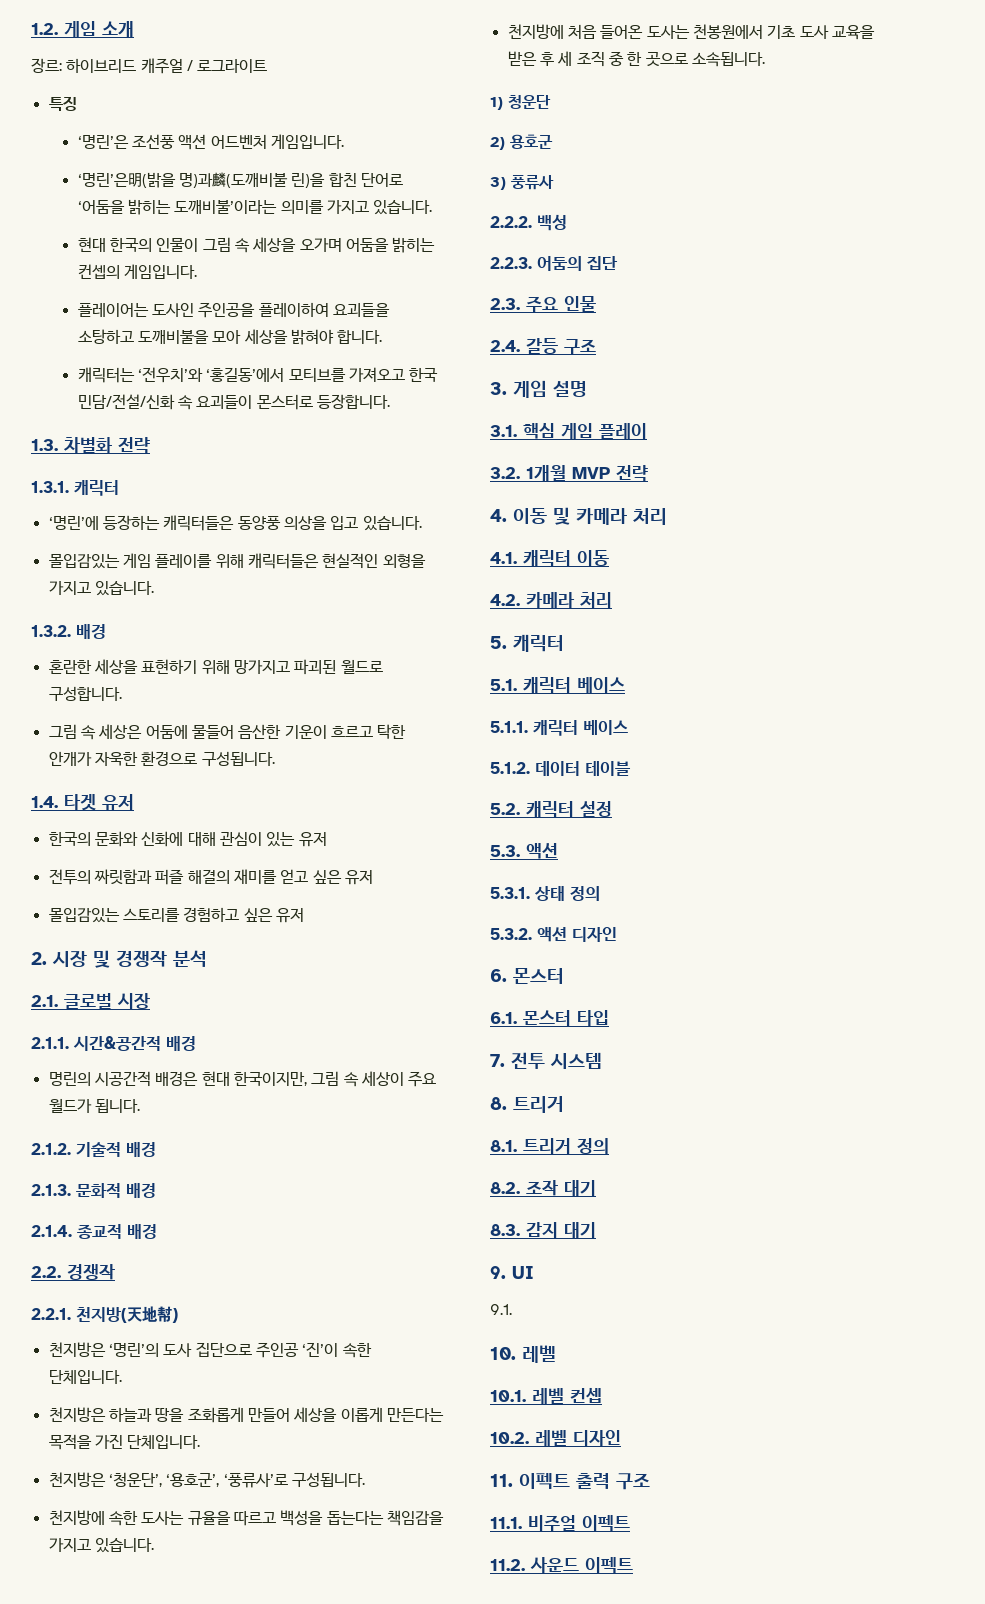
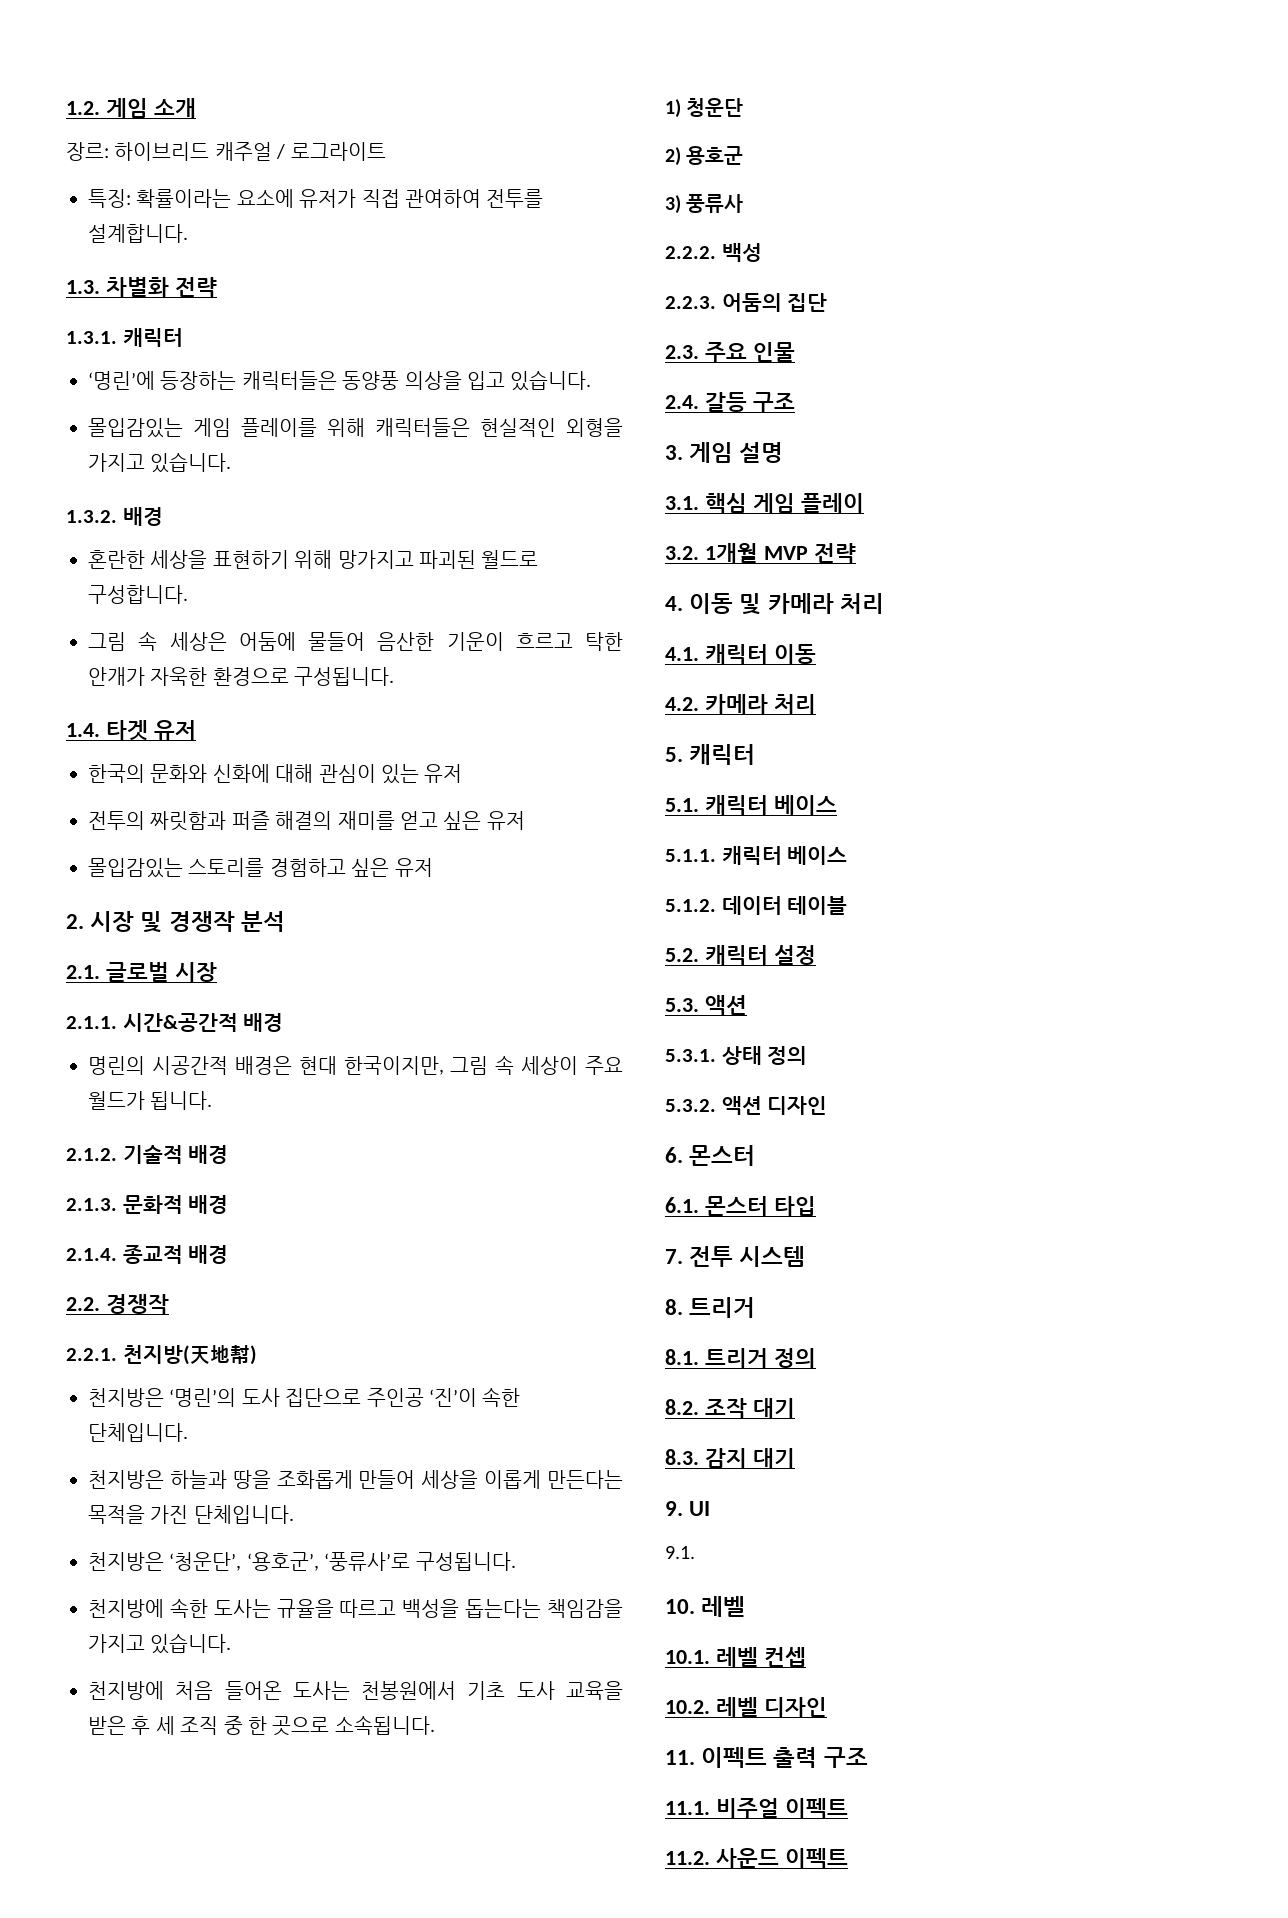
[48,96,77,111] [77,134,344,150] [77,172,403,188] [77,199,433,215] [77,237,436,253] [77,264,197,279] [77,302,390,318] [77,329,383,345] [77,367,439,383] [77,394,390,410] 특징 // ‘명린’은 조선풍 액션 어드벤처 게임입니다. // ‘명린’은明(밝을 명)과麟(도깨비불 린)을 합친 단어로 ‘어둠을 밝히는 도깨비불’이라는 의미를 가지고 있습니다. // 현대 한국의 인물이 그림 속 세상을 오가며 어둠을 밝히는 컨셉의 게임입니다. // 플레이어는 도사인 주인공을 플레이하여 요괴들을 소탕하고 도깨비불을 모아 세상을 밝혀야 합니다. // 캐릭터는 ‘전우치’와 ‘홍길동’에서 모티브를 가져오고 한국 민담/전설/신화 속 요괴들이 몬스터로 등장합니다. -> [88,189,544,208] [88,224,188,243] 특징: 확률이라는 요소에 유저가 직접 관여하여 전투를 설계합니다.

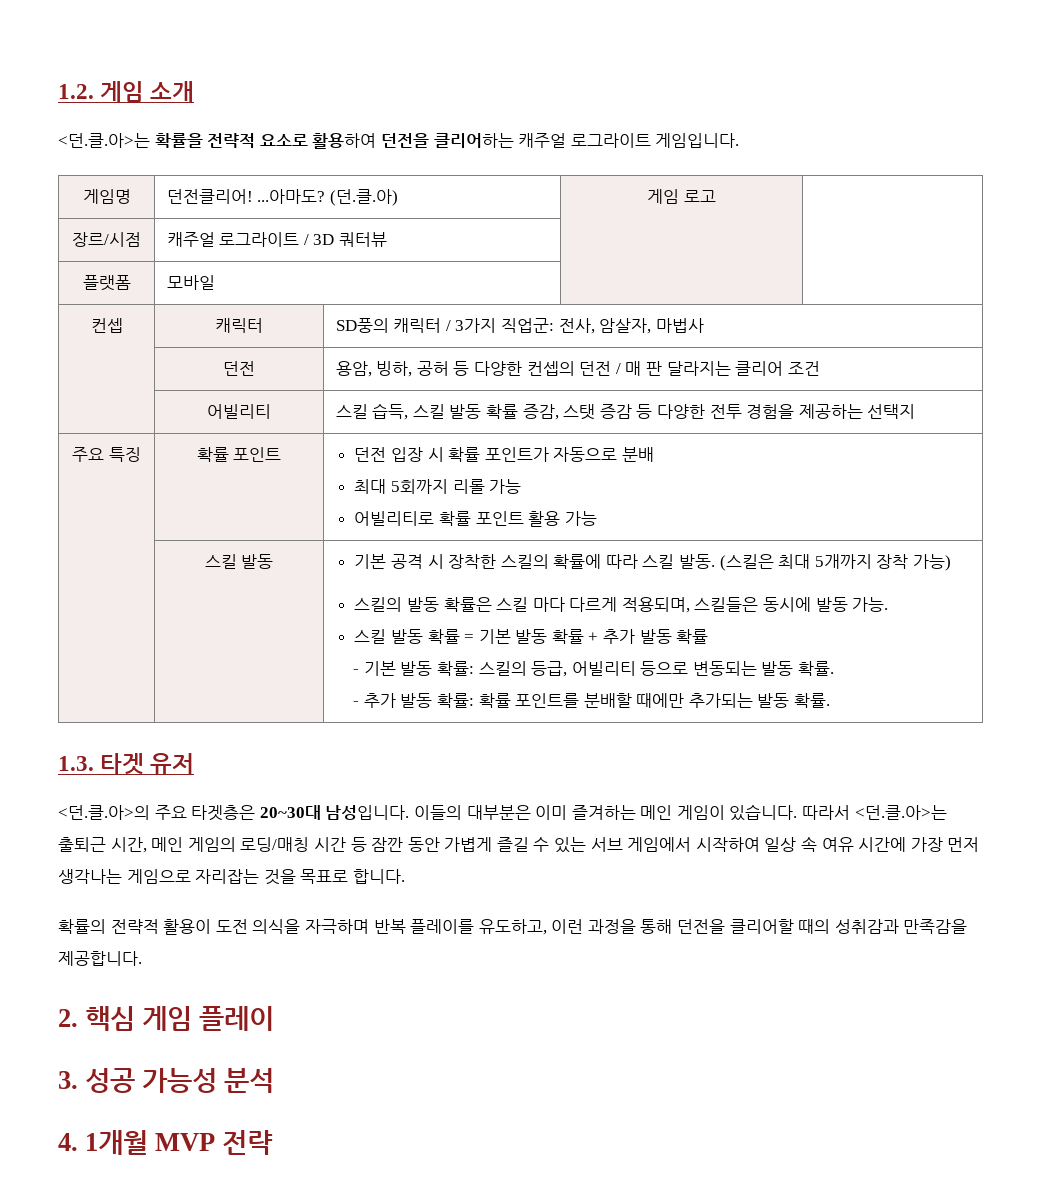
[66,142,386,161] [88,189,544,208] [88,224,188,243] [66,277,217,297] [66,328,183,347] [88,370,592,391] [88,418,623,438] [88,452,232,473] [66,507,163,526] [88,550,539,569] [88,585,188,604] [88,631,623,651] [88,667,395,686] [66,720,196,741] [88,764,463,784] [88,811,525,831] [88,858,433,878] [66,911,285,933] [66,962,217,982] [66,1013,284,1032] [88,1055,623,1075] [88,1091,213,1110] [66,1145,229,1164] [66,1195,229,1214] [66,1245,229,1264] [66,1294,169,1314] [66,1345,257,1365] [88,1387,521,1407] [88,1423,188,1442] [88,1470,624,1489] [88,1505,294,1524] [88,1552,516,1571] [88,1598,624,1618] [88,1633,232,1654] [88,1681,623,1700] [88,1715,435,1736] [665,98,744,118] [665,146,744,166] [665,194,744,214] [665,243,762,262] [665,293,828,312] [665,342,795,362] [665,392,795,412] [665,442,784,463] [665,493,864,513] [665,543,856,563] [665,593,884,615] [665,644,816,664] [665,694,816,714] [665,744,756,765] [665,795,837,815] [665,846,848,865] [665,896,848,915] [665,945,816,965] [665,995,747,1015] [665,1046,808,1065] [665,1096,828,1115] [665,1145,756,1166] [665,1196,816,1216] [665,1246,806,1267] [665,1297,756,1318] [665,1348,816,1368] [665,1398,795,1418] [665,1448,795,1468] [665,1501,711,1516] [665,1546,695,1559] [665,1596,746,1617] [665,1647,806,1667] [665,1697,827,1717] [665,1747,868,1768] [665,1798,848,1818] [665,1848,848,1868] 장르: 하이브리드 캐주얼 / 로그라이트 // 특징: 확률이라는 요소에 유저가 직접 관여하여 전투를 설계합니다. // 1.3. 차별화 전략 // 1.3.1. 캐릭터 // ‘명린’에 등장하는 캐릭터들은 동양풍 의상을 입고 있습니다. // 몰입감있는 게임 플레이를 위해 캐릭터들은 현실적인 외형을 가지고 있습니다. // 1.3.2. 배경 // 혼란한 세상을 표현하기 위해 망가지고 파괴된 월드로 구성합니다. // 그림 속 세상은 어둠에 물들어 음산한 기운이 흐르고 탁한 안개가 자욱한 환경으로 구성됩니다. // 1.4. 타겟 유저 // 한국의 문화와 신화에 대해 관심이 있는 유저 // 전투의 짜릿함과 퍼즐 해결의 재미를 얻고 싶은 유저 // 몰입감있는 스토리를 경험하고 싶은 유저 // 2. 시장 및 경쟁작 분석 // 2.1. 글로벌 시장 // 2.1.1. 시간&공간적 배경 // 명린의 시공간적 배경은 현대 한국이지만, 그림 속 세상이 주요 월드가 됩니다. // 2.1.2. 기술적 배경 // 2.1.3. 문화적 배경 // 2.1.4. 종교적 배경 // 2.2. 경쟁작 // 2.2.1. 천지방(天地幇) // 천지방은 ‘명린’의 도사 집단으로 주인공 ‘진’이 속한 단체입니다. // 천지방은 하늘과 땅을 조화롭게 만들어 세상을 이롭게 만든다는 목적을 가진 단체입니다. // 천지방은 ‘청운단’, ‘용호군’, ‘풍류사’로 구성됩니다. // 천지방에 속한 도사는 규율을 따르고 백성을 돕는다는 책임감을 가지고 있습니다. // 천지방에 처음 들어온 도사는 천봉원에서 기초 도사 교육을 받은 후 세 조직 중 한 곳으로 소속됩니다. // 1) 청운단 // 2) 용호군 // 3) 풍류사 // 2.2.2. 백성 // 2.2.3. 어둠의 집단 // 2.3. 주요 인물 // 2.4. 갈등 구조 // 3. 게임 설명 // 3.1. 핵심 게임 플레이 // 3.2. 1개월 MVP 전략 // 4. 이동 및 카메라 처리 // 4.1. 캐릭터 이동 // 4.2. 카메라 처리 // 5. 캐릭터 // 5.1. 캐릭터 베이스 // 5.1.1. 캐릭터 베이스 // 5.1.2. 데이터 테이블 // 5.2. 캐릭터 설정 // 5.3. 액션 // 5.3.1. 상태 정의 // 5.3.2. 액션 디자인 // 6. 몬스터 // 6.1. 몬스터 타입 // 7. 전투 시스템 // 8. 트리거 // 8.1. 트리거 정의 // 8.2. 조작 대기 // 8.3. 감지 대기 // 9. UI // 9.1. // 10. 레벨 // 10.1. 레벨 컨셉 // 10.2. 레벨 디자인 // 11. 이펙트 출력 구조 // 11.1. 비주얼 이펙트 // 11.2. 사운드 이펙트 -> [58,133,740,149] [82,189,131,204] [166,189,398,206] [647,189,716,204] [72,232,141,247] [166,232,387,247] [82,275,131,291] [166,275,215,290] [90,318,123,333] [215,318,263,333] [335,318,704,334] [223,361,255,376] [335,361,820,377] [207,404,271,419] [335,403,916,420] [72,447,141,462] [196,447,282,462] [354,447,654,462] [354,479,522,494] [354,511,597,527] [204,554,274,569] [354,554,951,571] [354,597,889,613] [354,629,709,644] [353,661,835,677] [353,693,831,708] [58,753,195,775] [58,804,947,821] [58,836,980,853] [58,869,405,885] [58,919,968,935] [58,951,142,966] [58,1006,275,1031] [58,1068,275,1093] [58,1130,274,1155] <던.클.아>는 확률을 전략적 요소로 활용하여 던전을 클리어하는 캐주얼 로그라이트 게임입니다. // 게임명 | 던전클리어! ...아마도? (던.클.아) | 게임 로고 | // 장르/시점 | 캐주얼 로그라이트 / 3D 쿼터뷰 | | // 플랫폼 | 모바일 | | // 컨셉 | 캐릭터 | SD풍의 캐릭터 / 3가지 직업군: 전사, 암살자, 마법사 // | 던전 | 용암, 빙하, 공허 등 다양한 컨셉의 던전 / 매 판 달라지는 클리어 조건 // | 어빌리티 | 스킬 습득, 스킬 발동 확률 증감, 스탯 증감 등 다양한 전투 경험을 제공하는 선택지 // 주요 특징 | 확률 포인트 | 던전 입장 시 확률 포인트가 자동으로 분배 // 최대 5회까지 리롤 가능 // 어빌리티로 확률 포인트 활용 가능 // | 스킬 발동 | 기본 공격 시 장착한 스킬의 확률에 따라 스킬 발동. (스킬은 최대 5개까지 장착 가능) // 스킬의 발동 확률은 스킬 마다 다르게 적용되며, 스킬들은 동시에 발동 가능. // 스킬 발동 확률 = 기본 발동 확률 + 추가 발동 확률 // - 기본 발동 확률: 스킬의 등급, 어빌리티 등으로 변동되는 발동 확률. // - 추가 발동 확률: 확률 포인트를 분배할 때에만 추가되는 발동 확률. // 1.3. 타겟 유저 // <던.클.아>의 주요 타겟층은 20~30대 남성입니다. 이들의 대부분은 이미 즐겨하는 메인 게임이 있습니다. 따라서 <던.클.아>는 출퇴근 시간, 메인 게임의 로딩/매칭 시간 등 잠깐 동안 가볍게 즐길 수 있는 서브 게임에서 시작하여 일상 속 여유 시간에 가장 먼저 생각나는 게임으로 자리잡는 것을 목표로 합니다. // 확률의 전략적 활용이 도전 의식을 자극하며 반복 플레이를 유도하고, 이런 과정을 통해 던전을 클리어할 때의 성취감과 만족감을 제공합니다. // 2. 핵심 게임 플레이 // 3. 성공 가능성 분석 // 4. 1개월 MVP 전략

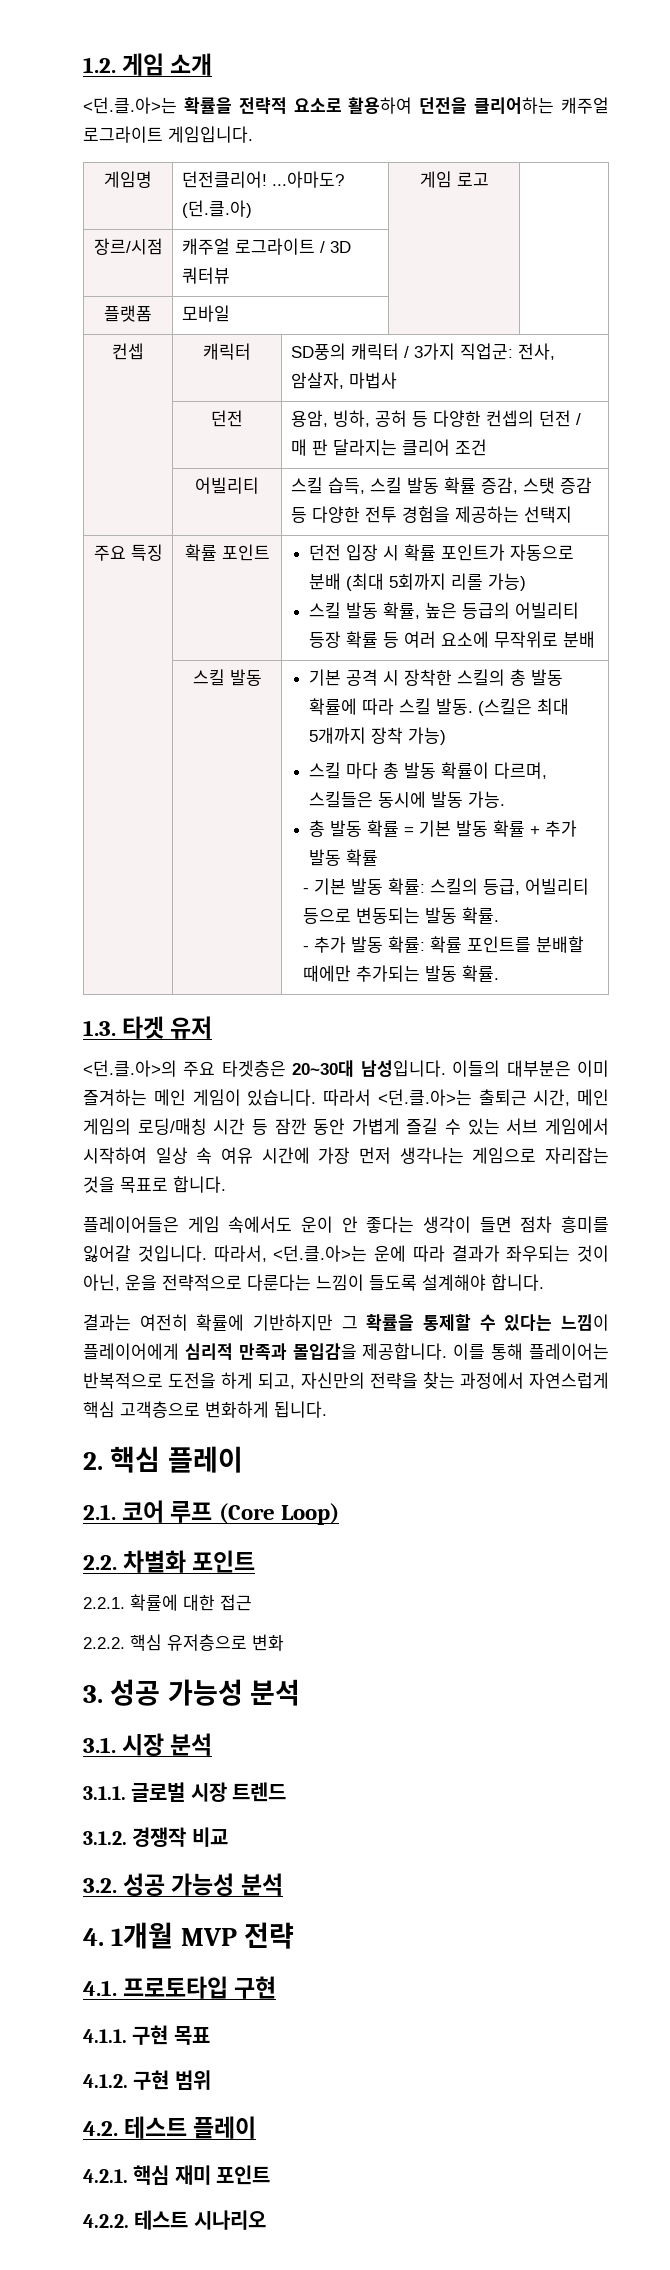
[354,479,387,494] // 최대 -> [346,573,385,591] (최대
[489,479,522,494] [354,511,597,527] 가능 // 어빌리티로 확률 포인트 활용 가능 -> [488,573,527,591] [309,602,580,619] [309,631,596,648] 가능) // 스킬 발동 확률, 높은 등급의 어빌리티 등장 확률 등 여러 요소에 무작위로 분배
(549, 561) none -> [510,669,564,686] 총 발동
[354,597,690,613] 스킬의 발동 확률은 스킬 마다 다르게 적용되며, -> [309,762,548,779] 스킬 마다 총 발동 확률이 다르며,
[354,629,387,644] 스킬 -> [309,820,326,837] 총
[58,919,968,935] [58,951,142,966] 확률의 전략적 활용이 도전 의식을 자극하며 반복 플레이를 유도하고, 이런 과정을 통해 던전을 클리어할 때의 성취감과 만족감을 제공합니다. -> [83,1216,610,1233] [83,1245,609,1262] [83,1274,544,1291] [83,1314,609,1331] [83,1343,609,1360] [83,1372,609,1389] [83,1401,327,1418] 플레이어들은 게임 속에서도 운이 안 좋다는 생각이 들면 점차 흥미를 잃어갈 것입니다. 따라서, <던.클.아>는 운에 따라 결과가 좌우되는 것이 아닌, 운을 전략적으로 다룬다는 느낌이 들도록 설계해야 합니다. // 결과는 여전히 확률에 기반하지만 그 확률을 통제할 수 있다는 느낌이 플레이어에게 심리적 만족과 몰입감을 제공합니다. 이를 통해 플레이어는 반복적으로 도전을 하게 되고, 자신만의 전략을 찾는 과정에서 자연스럽게 핵심 고객층으로 변화하게 됩니다.
[142,1006,275,1031] [58,1068,275,1093] [58,1130,274,1155] 게임 플레이 // 3. 성공 가능성 분석 // 4. 1개월 MVP 전략 -> [167,1446,243,1473] [83,1500,339,1525] [83,1550,256,1573] [83,1594,252,1611] [83,1634,284,1651] [83,1679,300,1706] [83,1733,213,1756] [83,1782,287,1802] [83,1827,228,1847] [83,1873,283,1896] [83,1922,294,1949] [83,1976,277,1999] [83,2025,210,2045] [83,2070,211,2090] [83,2116,257,2139] [83,2165,271,2185] [83,2210,266,2230] 플레이 // 2.1. 코어 루프 (Core Loop) // 2.2. 차별화 포인트 // 2.2.1. 확률에 대한 접근 // 2.2.2. 핵심 유저층으로 변화 // 3. 성공 가능성 분석 // 3.1. 시장 분석 // 3.1.1. 글로벌 시장 트렌드 // 3.1.2. 경쟁작 비교 // 3.2. 성공 가능성 분석 // 4. 1개월 MVP 전략 // 4.1. 프로토타입 구현 // 4.1.1. 구현 목표 // 4.1.2. 구현 범위 // 4.2. 테스트 플레이 // 4.2.1. 핵심 재미 포인트 // 4.2.2. 테스트 시나리오

